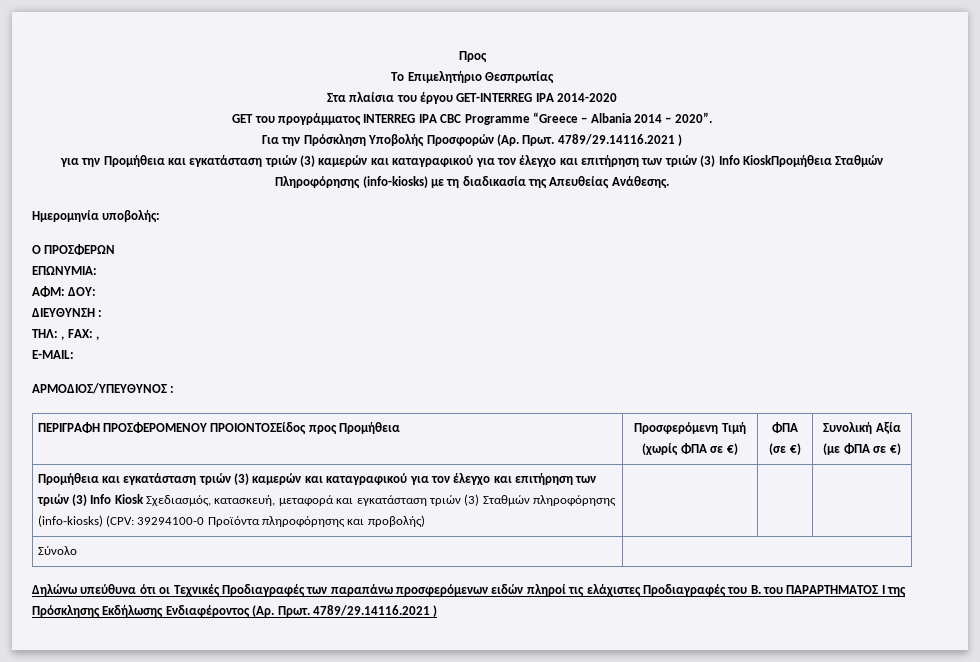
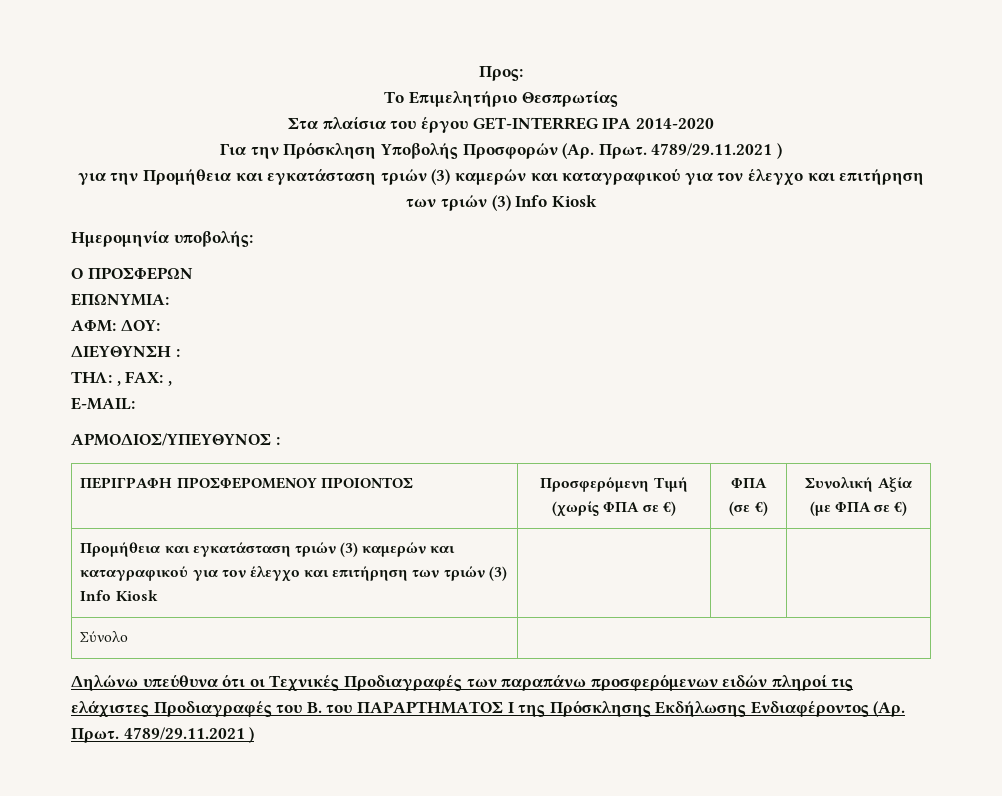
[458,51,487,63] Προς -> [479,66,523,81] Προς:
[232,112,712,126] // GET του προγράμματος INTERREG IPA CBC Programme “Greece – Albania 2014 – 2020”. -> (714, 123) none
[557,134,675,145] 4789/29.14116.2021 -> [651,143,773,156] 4789/29.11.2021
[742,155,884,167] [275,176,669,189] KioskΠρομήθεια Σταθμών Πληροφόρησης (info-kiosks) με τη διαδικασία της Απευθείας Ανάθεσης. -> [551,195,597,207] Kiosk
[210,422,401,435] ΠΡΟΙΟΝΤΟΣΕίδος προς Προμήθεια -> [320,477,413,489] ΠΡΟΙΟΝΤΟΣ
[146,494,617,506] [37,515,425,527] Σχεδιασμός, κατασκευή, μεταφορά και εγκατάσταση τριών (3) Σταθμών πληροφόρησης (info-kiosks) (CPV: 39294100-0 Προϊόντα πληροφόρησης και προβολής) -> (158, 595) none
[312,605,430,616] 4789/29.14116.2021 -> [123,727,245,740] 4789/29.11.2021

